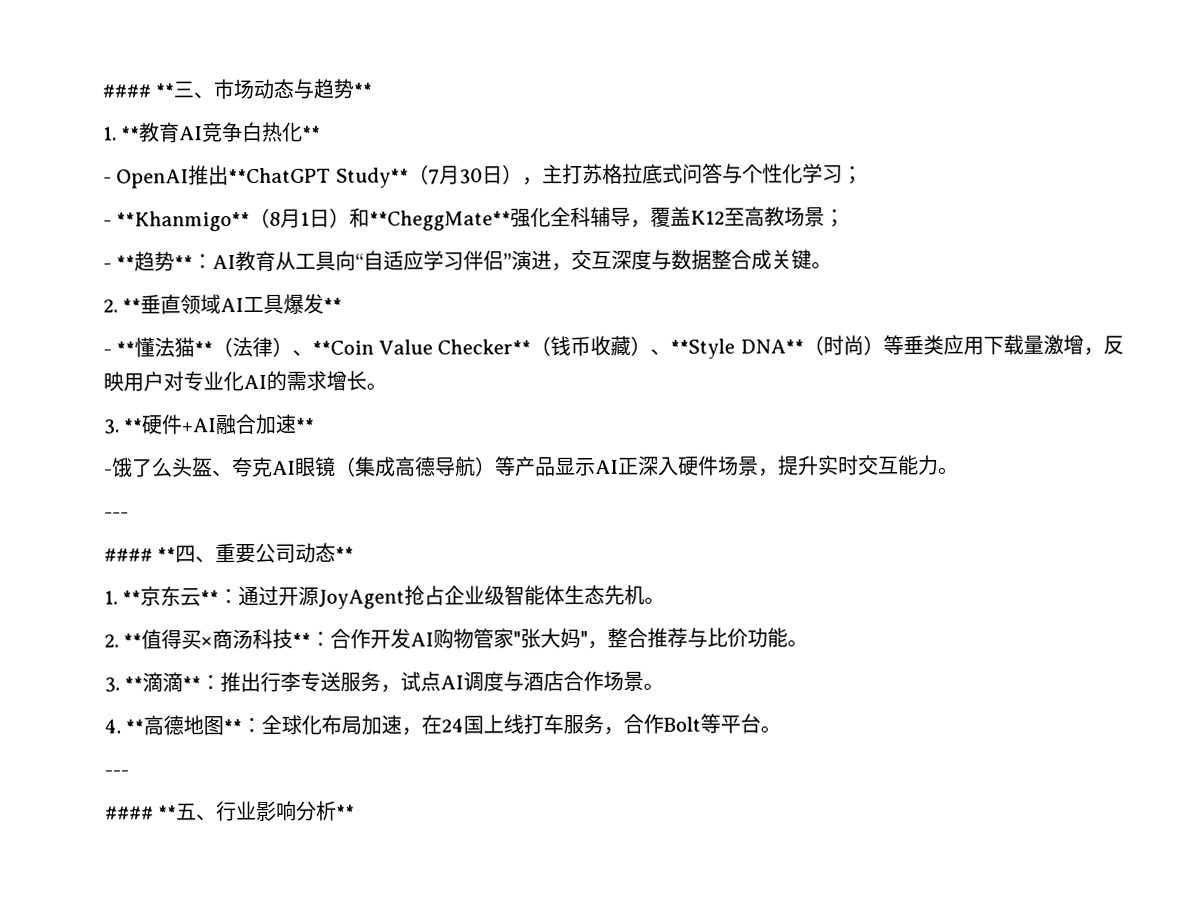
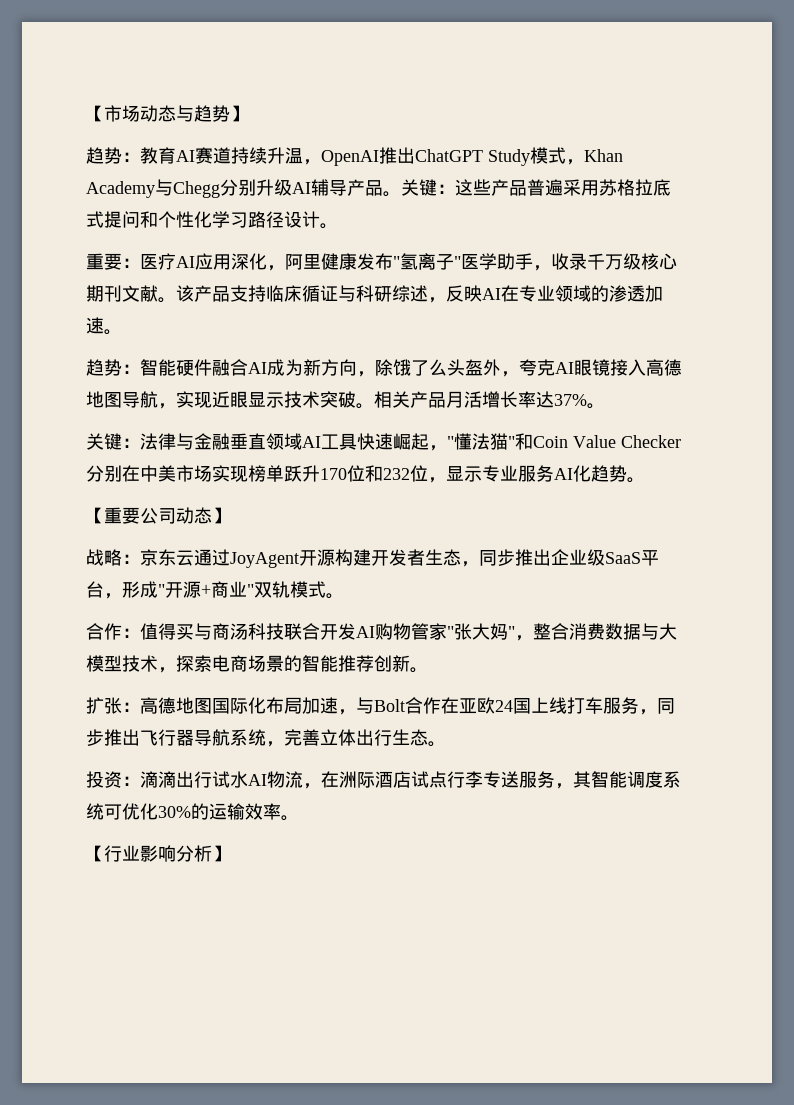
[102,81,215,99] #### **三、 -> [86,105,104,122] 【
[353,82,373,97] [103,121,322,143] [103,164,583,189] ** // 1. **教育AI竞争白热化** // - OpenAI推出**ChatGPT Study**（7月30日），主打 -> [230,105,248,122] [86,147,623,166] [86,179,599,198] 】 // 趋势：教育AI赛道持续升温，OpenAI推出ChatGPT Study模式，Khan Academy与Chegg分别升级AI辅导产品。关键：这些产品普遍采用
[681,163,743,184] 问答与 -> [104,211,158,228] 提问和
[841,166,863,185] [103,206,846,232] [103,249,833,272] [103,293,343,315] [103,334,1124,359] [103,370,387,392] [103,413,315,435] [104,454,959,478] [104,512,129,519] [104,542,355,564] [104,584,666,609] [104,628,372,650] ； // - **Khanmigo**（8月1日）和**CheggMate**强化全科辅导，覆盖K12至高教场景； // - **趋势**：AI教育从工具向“自适应学习伴侣”演进，交互深度与数据整合成关键。 // 2. **垂直领域AI工具爆发** // - **懂法猫**（法律）、**Coin Value Checker**（钱币收藏）、**Style DNA**（时尚）等垂类应用下载量激增，反映用户对专业化AI的需求增长。 // 3. **硬件+AI融合加速** // -饿了么头盔、夸克AI眼镜（集成高德导航）等产品显示AI正深入硬件场景，提升实时交互能力。 // --- // #### **四、重要公司动态** // 1. **京东云**：通过开源JoyAgent抢占企业级智能体生态先机。 // 2. **值得买×商汤科技**：合作 -> [248,211,338,229] [86,253,677,271] [86,285,663,303] [86,317,122,335] [86,359,682,377] [86,391,605,409] [86,433,681,451] [86,465,645,483] [86,507,230,524] [86,549,659,568] [86,581,344,599] [86,623,320,640] 路径设计。 // 重要：医疗AI应用深化，阿里健康发布"氢离子"医学助手，收录千万级核心期刊文献。该产品支持临床循证与科研综述，反映AI在专业领域的渗透加速。 // 趋势：智能硬件融合AI成为新方向，除饿了么头盔外，夸克AI眼镜接入高德地图导航，实现近眼显示技术突破。相关产品月活增长率达37%。 // 关键：法律与金融垂直领域AI工具快速崛起，"懂法猫"和Coin Value Checker分别在中美市场实现榜单跃升170位和232位，显示专业服务AI化趋势。 // 【重要公司动态】 // 战略：京东云通过JoyAgent开源构建开发者生态，同步推出企业级SaaS平台，形成"开源+商业"双轨模式。 // 合作：值得买与商汤科技联合
[647,627,809,648] [104,670,665,693] [104,714,443,736] 推荐与比价功能。 // 3. **滴滴**：推出行李专送服务，试点AI调度与酒店合作场景。 // 4. **高德地图**：全球化布局加速，在 -> [569,623,677,640] [86,655,428,673] [86,697,495,715] 消费数据与大模型技术，探索电商场景的智能推荐创新。 // 扩张：高德地图国际化布局加速，与Bolt合作在亚欧
[623,713,782,734] [104,770,129,777] [105,803,218,821] 合作Bolt等平台。 // --- // #### **五、 -> [657,698,675,714] [86,729,446,747] [86,771,681,789] [86,803,299,821] [86,845,104,862] 同步推出飞行器导航系统，完善立体出行生态。 // 投资：滴滴出行试水AI物流，在洲际酒店试点行李专送服务，其智能调度系统可优化30%的运输效率。 // 【
[336,804,356,819] ** -> [212,845,230,862] 】

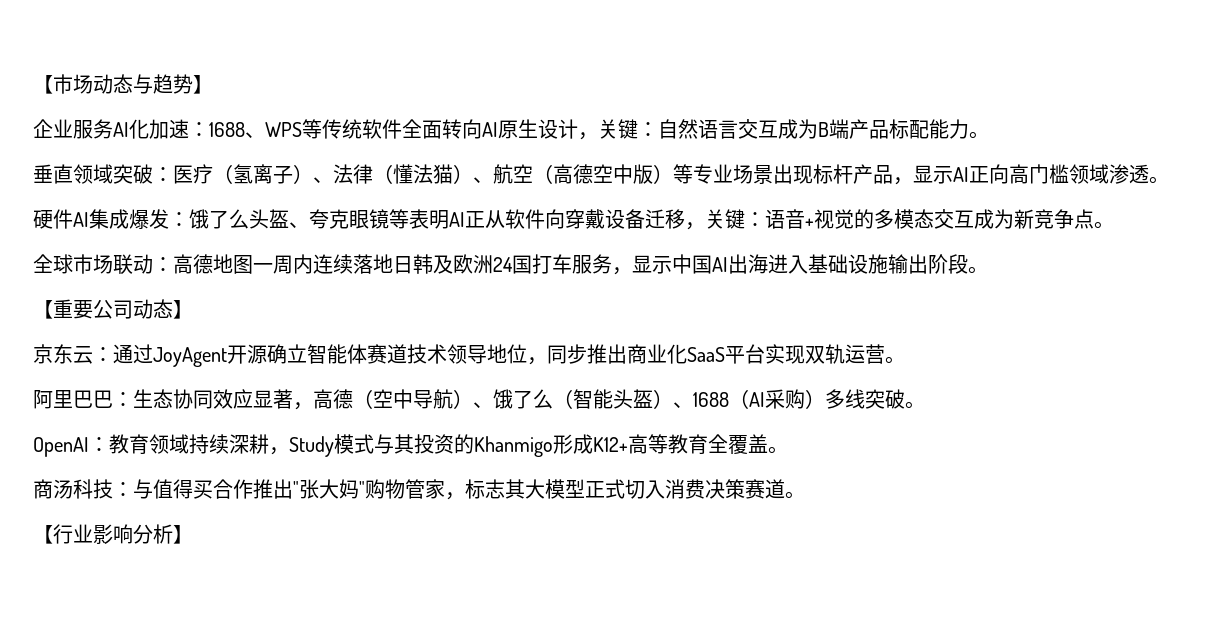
[86,147,623,166] [86,179,671,198] [86,211,338,229] [86,253,677,271] [86,285,663,303] [86,317,122,335] [86,359,682,377] [86,391,605,409] [86,433,681,451] [86,465,627,483] 趋势：教育AI赛道持续升温，OpenAI推出ChatGPT Study模式，Khan Academy与Chegg分别升级AI辅导产品。关键：这些产品普遍采用苏格拉底式提问和个性化学习路径设计。 // 重要：医疗AI应用深化，阿里健康发布"氢离子"医学助手，收录千万级核心期刊文献。该产品支持临床循证与科研综述，反映AI在专业领域的渗透加速。 // 趋势：智能硬件融合AI成为新方向，除饿了么头盔外，夸克AI眼镜接入高德地图导航，实现近眼显示技术突破。相关产品月活增长率达37%。 // 关键：法律与金融垂直领域AI工具快速崛起，"懂法猫"和Coin Value Checker分别在中美市场实现榜单跃升170位和232位，显示专业服务AI化趋势 -> [33,119,989,140] [33,164,1169,185] [33,209,1114,230] [33,254,968,275] 企业服务AI化加速：1688、WPS等传统软件全面转向AI原生设计，关键：自然语言交互成为B端产品标配能力。 // 垂直领域突破：医疗（氢离子）、法律（懂法猫）、航空（高德空中版）等专业场景出现标杆产品，显示AI正向高门槛领域渗透。 // 硬件AI集成爆发：饿了么头盔、夸克眼镜等表明AI正从软件向穿戴设备迁移，关键：语音+视觉的多模态交互成为新竞争点。 // 全球市场联动：高德地图一周内连续落地日韩及欧洲24国打车服务，显示中国AI出海进入基础设施输出阶段
[86,549,605,568] 战略：京东云通过JoyAgent开源构建开发者生态，同步推出企业级 -> [33,344,687,367] 京东云：通过JoyAgent开源确立智能体赛道技术领导地位，同步推出商业化
[104,581,344,599] [86,623,677,641] [86,655,428,673] [86,697,675,715] [86,729,446,747] [86,771,681,789] [86,803,281,820] ，形成"开源+商业"双轨模式。 // 合作：值得买与商汤科技联合开发AI购物管家"张大妈"，整合消费数据与大模型技术，探索电商场景的智能推荐创新。 // 扩张：高德地图国际化布局加速，与Bolt合作在亚欧24国上线打车服务，同步推出飞行器导航系统，完善立体出行生态。 // 投资：滴滴出行试水AI物流，在洲际酒店试点行李专送服务，其智能调度系统可优化30%的运输效率 -> [765,344,905,364] [33,389,925,410] [33,434,788,457] [33,479,785,500] 实现双轨运营。 // 阿里巴巴：生态协同效应显著，高德（空中导航）、饿了么（智能头盔）、1688（AI采购）多线突破。 // OpenAI：教育领域持续深耕，Study模式与其投资的Khanmigo形成K12+高等教育全覆盖。 // 商汤科技：与值得买合作推出"张大妈"购物管家，标志其大模型正式切入消费决策赛道

